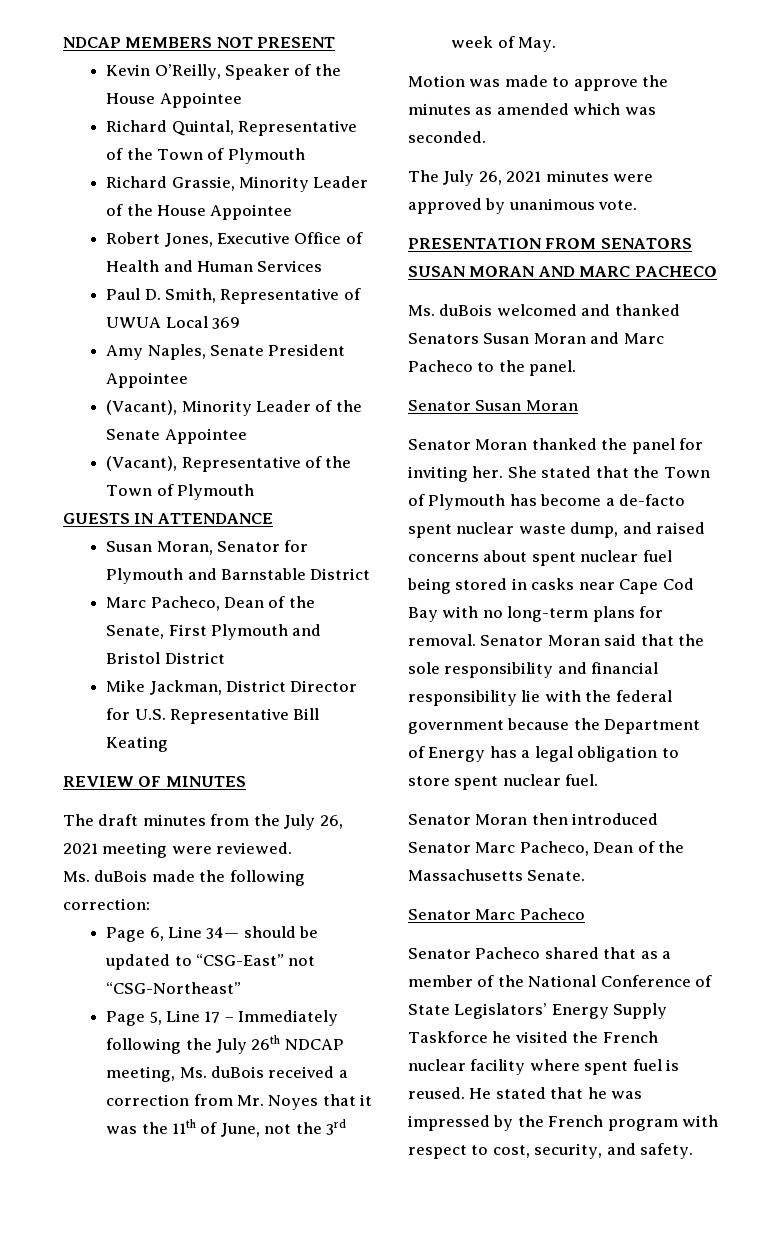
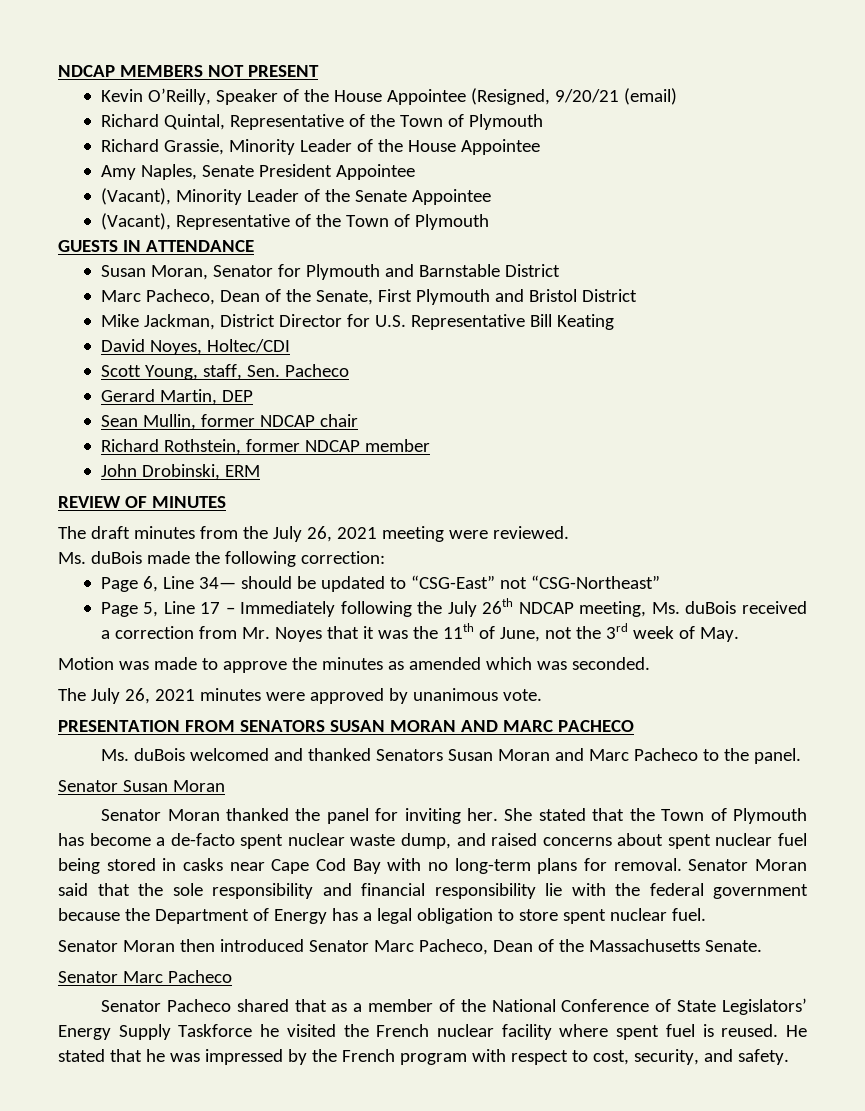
(242, 100) none -> [470,88,677,105] (Resigned, 9/20/21 (email)
[106,232,363,247] [106,260,323,272] [106,288,361,304] [106,316,241,329] // Robert Jones, Executive Office of Health and Human Services // Paul D. Smith, Representative of UWUA Local 369 -> (540, 147) none
(169, 744) none -> [100,339,290,355] [100,364,349,380] [100,389,253,405] [100,414,358,430] [100,439,430,455] [100,464,260,480] // David Noyes, Holtec/CDI // Scott Young, staff, Sen. Pacheco // Gerard Martin, DEP // Sean Mullin, former NDCAP chair // Richard Rothstein, former NDCAP member // John Drobinski, ERM

